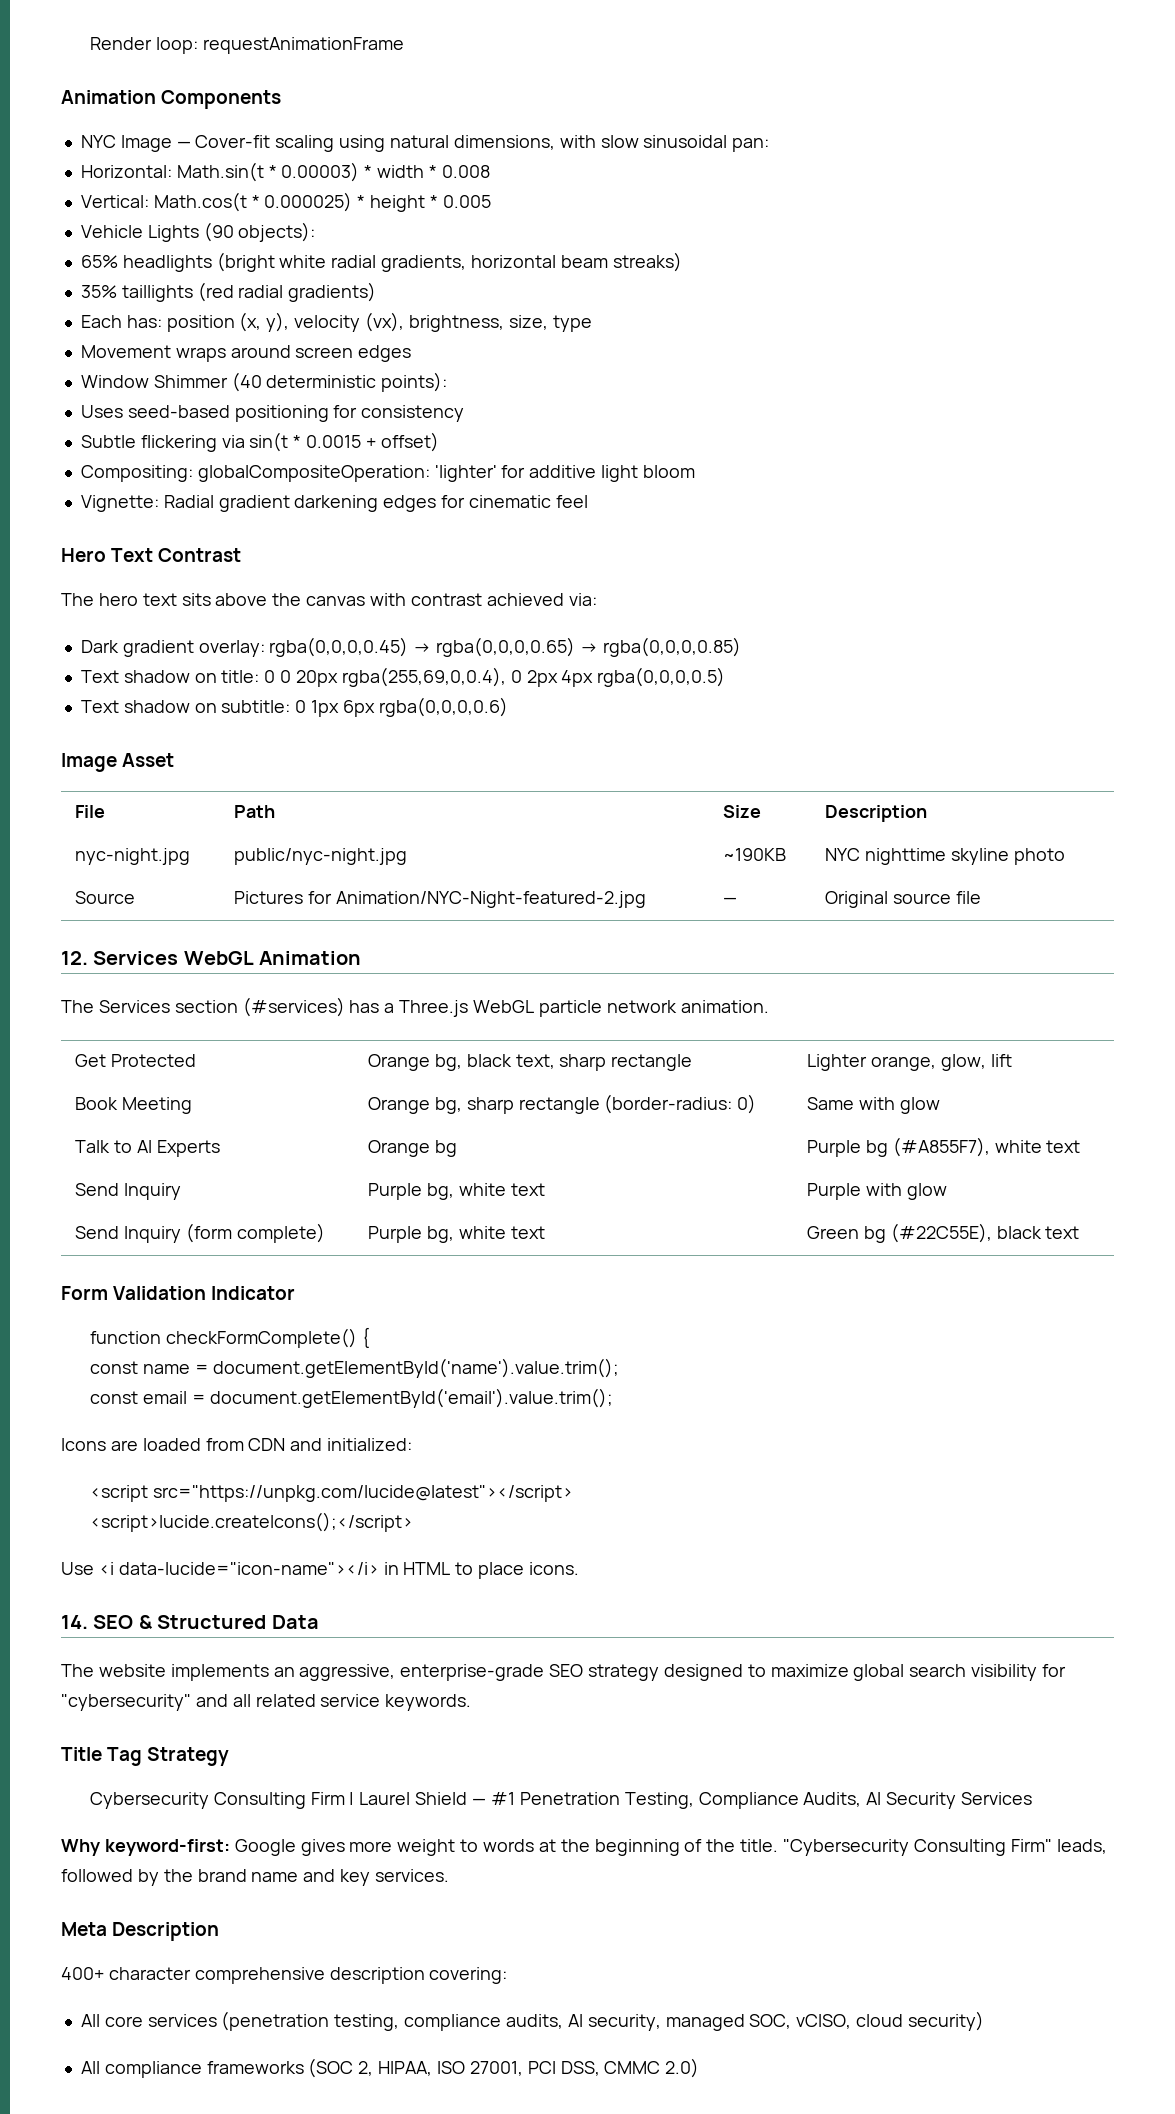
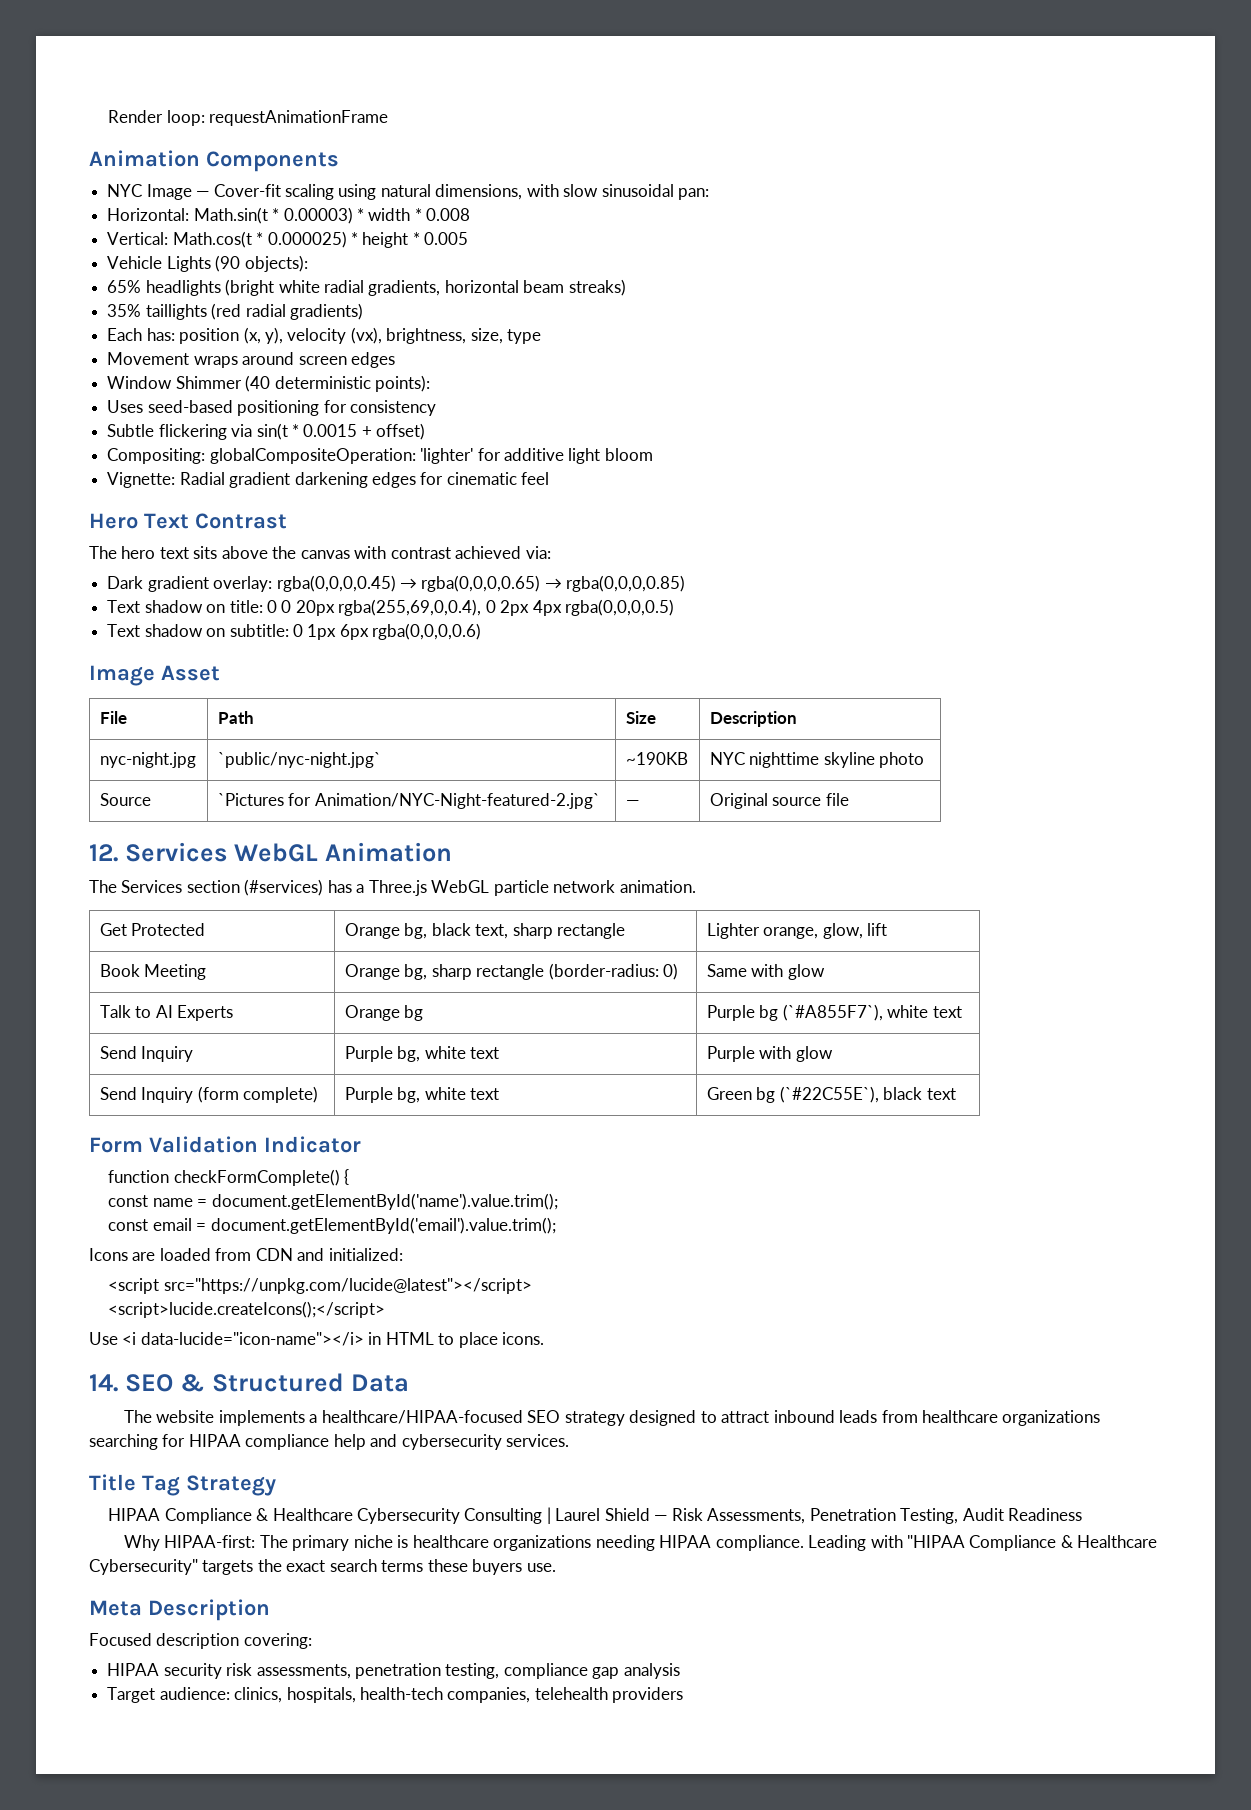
[234,848,408,865] public/nyc-night.jpg -> [217,752,381,768] `public/nyc-night.jpg`
[234,891,646,908] Pictures for Animation/NYC-Night-featured-2.jpg -> [217,793,600,809] `Pictures for Animation/NYC-Night-featured-2.jpg`
[892,1137,990,1157] (#A855F7), -> [782,1004,883,1021] (`#A855F7`),
[890,1223,992,1243] (#22C55E), -> [779,1086,879,1103] (`#22C55E`),
[273,1664,545,1681] an aggressive, enterprise-grade -> [309,1410,523,1424] a healthcare/HIPAA-focused
[770,1664,1067,1681] [61,1694,472,1711] maximize global search visibility for "cybersecurity" and all related service keywords. -> [721,1410,1101,1426] [89,1434,570,1450] attract inbound leads from healthcare organizations searching for HIPAA compliance help and cybersecurity services.
(230, 1756) none -> [108,1508,353,1524] HIPAA Compliance & Healthcare
[310,1792,345,1805] Firm -> (543, 1516) none
[490,1792,1032,1809] [61,1839,1107,1856] [61,1869,450,1886] #1 Penetration Testing, Compliance Audits, AI Security Services // Why keyword-first: Google gives more weight to words at the beginning of the title. "Cybersecurity Consulting Firm" leads, followed by the brand name and key services. -> [671,1508,1082,1524] [124,1535,1158,1551] [89,1559,556,1575] Risk Assessments, Penetration Testing, Audit Readiness // Why HIPAA-first: The primary niche is healthcare organizations needing HIPAA compliance. Leading with "HIPAA Compliance & Healthcare Cybersecurity" targets the exact search terms these buyers use.
[61,1967,325,1984] 400+ character comprehensive -> [89,1633,152,1646] Focused
[80,2011,984,2031] [80,2058,700,2078] All core services (penetration testing, compliance audits, AI security, managed SOC, vCISO, cloud security) // All compliance frameworks (SOC 2, HIPAA, ISO 27001, PCI DSS, CMMC 2.0) -> [107,1663,680,1679] [107,1687,684,1703] HIPAA security risk assessments, penetration testing, compliance gap analysis // Target audience: clinics, hospitals, health-tech companies, telehealth providers

